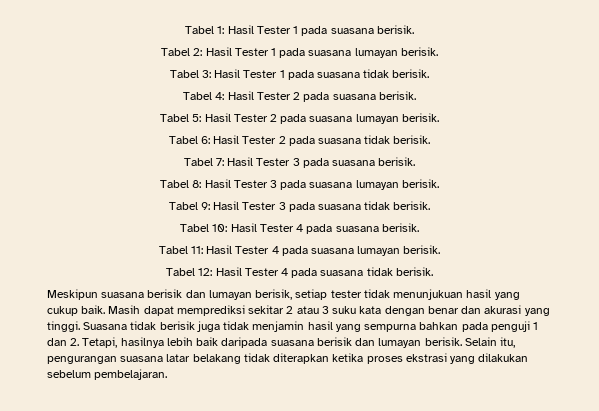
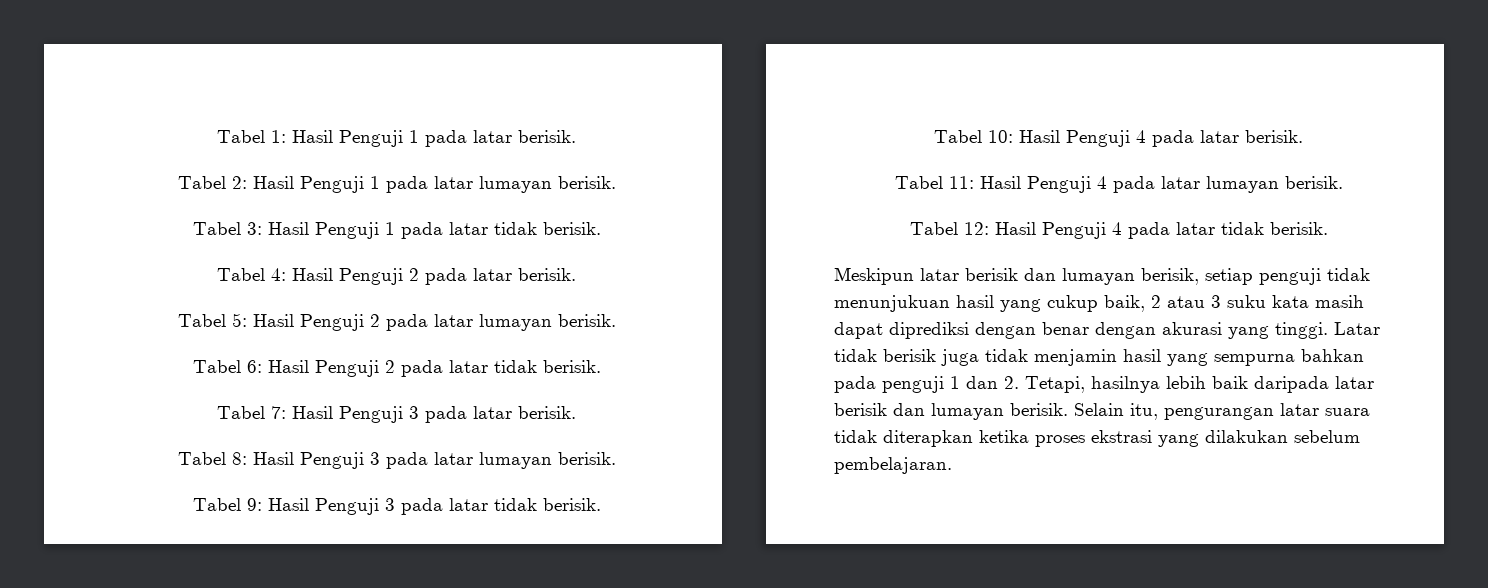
[256,26,374,36] Tester 1 pada suasana -> [339,130,512,147] Penguji 1 pada latar
[234,48,352,58] Tester 1 pada suasana -> [299,176,473,193] Penguji 1 pada latar
[243,70,360,80] Tester 1 pada suasana -> [314,222,488,239] Penguji 1 pada latar
[256,92,376,102] Tester 2 pada suasana -> [339,268,512,285] Penguji 2 pada latar
[233,114,353,124] Tester 2 pada suasana -> [299,314,473,331] Penguji 2 pada latar
[242,136,361,146] Tester 2 pada suasana -> [314,360,488,377] Penguji 2 pada latar
[256,158,376,168] Tester 3 pada suasana -> [339,406,512,423] Penguji 3 pada latar
[233,180,353,190] Tester 3 pada suasana -> [299,452,473,469] Penguji 3 pada latar
[242,202,361,212] Tester 3 pada suasana -> [314,498,488,515] Penguji 3 pada latar
[259,224,379,234] Tester 4 pada suasana -> [1066,130,1239,147] Penguji 4 pada latar
[235,246,354,256] Tester 4 pada suasana -> [1026,176,1200,193] Penguji 4 pada latar
[244,268,364,278] Tester 4 pada suasana -> [1041,222,1215,239] Penguji 4 pada latar
[101,292,145,298] suasana -> [920,268,959,281] latar
[330,290,362,298] tester -> [1259,268,1321,285] penguji
[81,305,285,316] baik. Masih dapat memprediksi sekitar -> [1104,295,1145,312] baik,
(382, 310) none -> [1315,295,1364,308] [834,322,969,339] masih dapat diprediksi
[461,306,482,314] dan -> [1095,322,1156,339] dengan
[83,322,128,330] Suasana -> [1334,322,1380,335] Latar
[270,340,314,346] suasana -> [1335,376,1374,389] latar
[120,354,241,364] suasana latar belakang -> [1280,403,1370,416] latar suara

